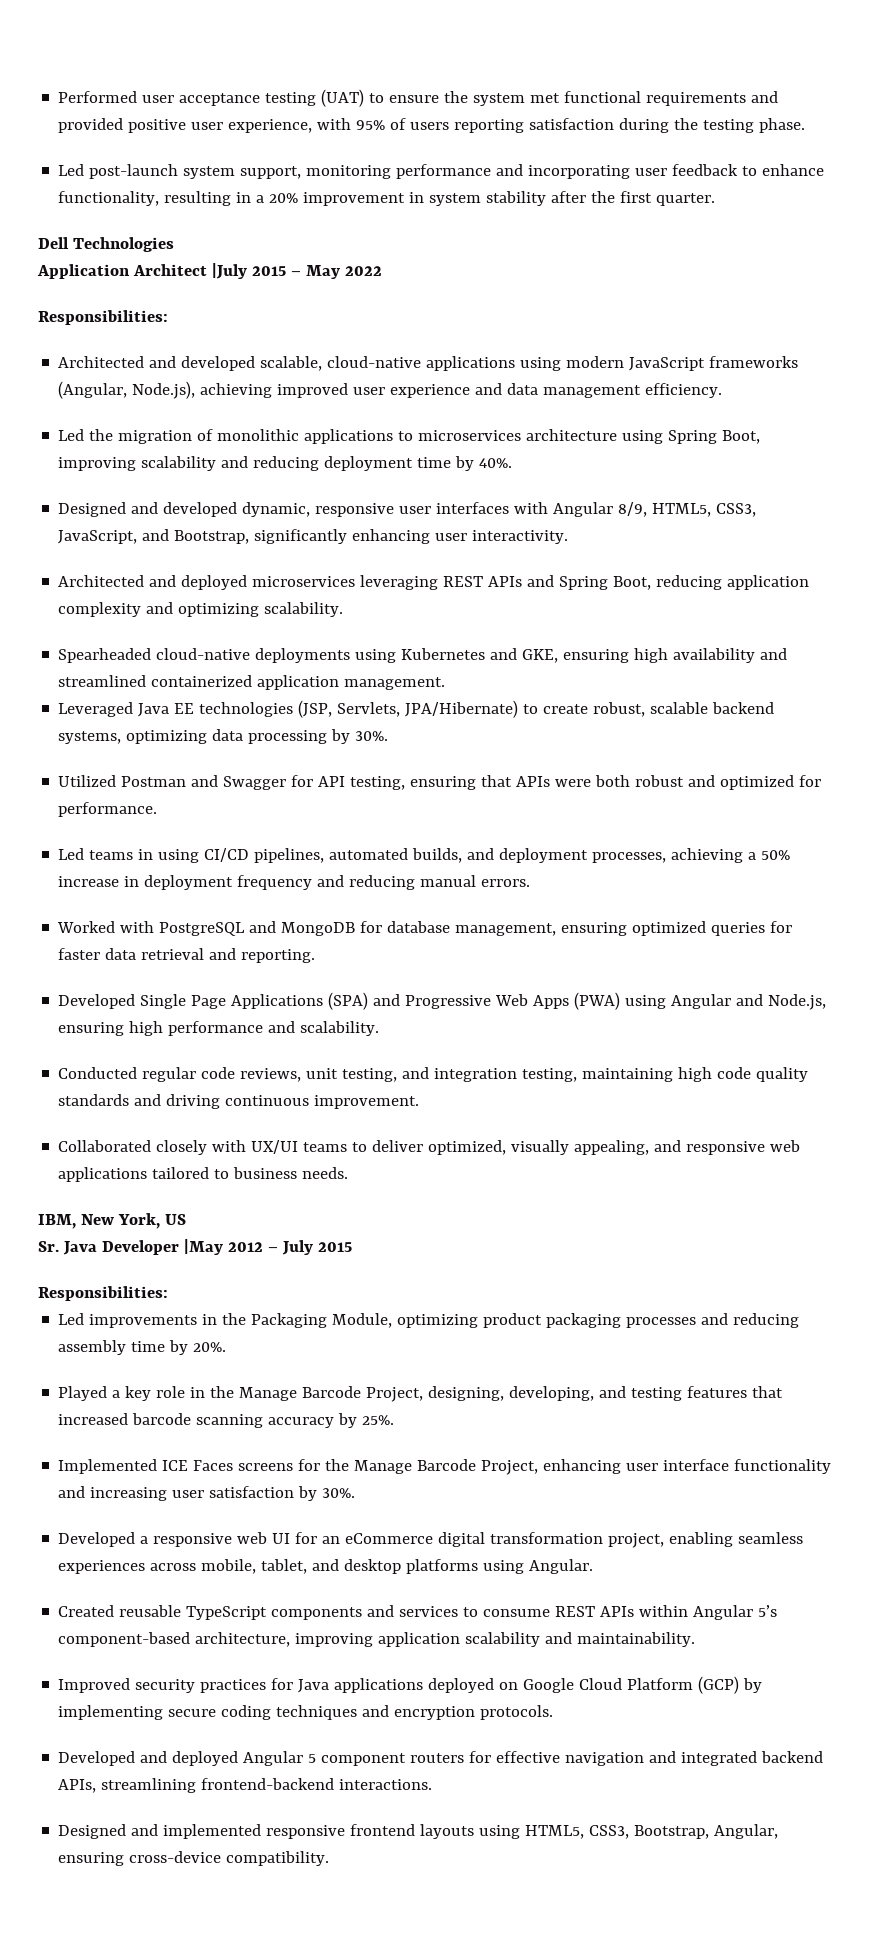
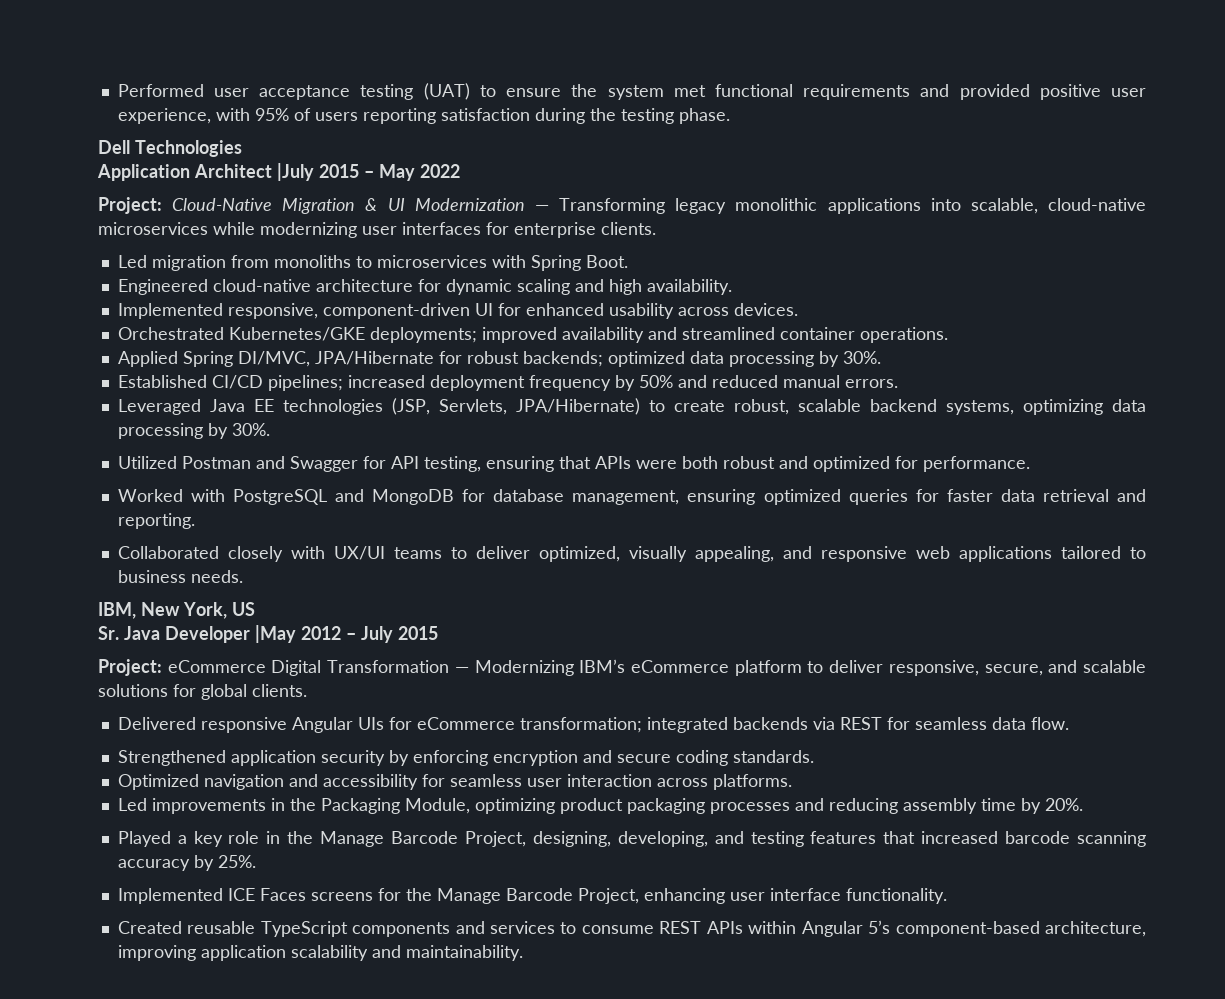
[58,164,825,179] [58,191,716,206] // Led post-launch system support, monitoring performance and incorporating user feedback to enhance functionality, resulting in a 20% improvement in system stability after the first quarter. -> (730, 116) none
[38,310,168,325] [58,356,799,371] [58,381,723,399] [58,429,761,444] [58,456,513,471] [58,502,757,517] [58,529,569,544] [58,575,810,590] [58,602,344,617] [58,648,788,663] [58,675,446,690] Responsibilities: // Architected and developed scalable, cloud-native applications using modern JavaScript frameworks (Angular, Node.js), achieving improved user experience and data management efficiency. // Led the migration of monolithic applications to microservices architecture using Spring Boot, improving scalability and reducing deployment time by 40%. // Designed and developed dynamic, responsive user interfaces with Angular 8/9, HTML5, CSS3, JavaScript, and Bootstrap, significantly enhancing user interactivity. // Architected and deployed microservices leveraging REST APIs and Spring Boot, reducing application complexity and optimizing scalability. // Spearheaded cloud-native deployments using Kubernetes and GKE, ensuring high availability and streamlined containerized application management. -> [98,197,1146,214] [98,222,656,238] [117,255,628,271] [117,279,732,295] [117,303,798,319] [117,327,948,343] [117,351,881,367] [117,375,898,391] Project: Cloud-Native Migration & UI Modernization — Transforming legacy monolithic applications into scalable, cloud-native microservices while modernizing user interfaces for enterprise clients. // Led migration from monoliths to microservices with Spring Boot. // Engineered cloud-native architecture for dynamic scaling and high availability. // Implemented responsive, component-driven UI for enhanced usability across devices. // Orchestrated Kubernetes/GKE deployments; improved availability and streamlined container operations. // Applied Spring DI/MVC, JPA/Hibernate for robust backends; optimized data processing by 30%. // Established CI/CD pipelines; increased deployment frequency by 50% and reduced manual errors.
[58,848,791,863] [58,875,531,890] // Led teams in using CI/CD pipelines, automated builds, and deployment processes, achieving a 50% increase in deployment frequency and reducing manual errors. -> (1030, 464) none
[58,992,827,1010] [58,1021,380,1036] [58,1067,809,1082] [58,1094,420,1109] // Developed Single Page Applications (SPA) and Progressive Web Apps (PWA) using Angular and Node.js, ensuring high performance and scalability. // Conducted regular code reviews, unit testing, and integration testing, maintaining high code quality standards and driving continuous improvement. -> (195, 521) none
[38,1286,168,1301] Responsibilities: -> [98,659,1146,676] [98,684,307,700] [117,717,1069,733] [117,750,814,766] [117,774,792,790] Project: eCommerce Digital Transformation — Modernizing IBM’s eCommerce platform to deliver responsive, secure, and scalable solutions for global clients. // Delivered responsive Angular UIs for eCommerce transformation; integrated backends via REST for seamless data flow. // Strengthened application security by enforcing encryption and secure coding standards. // Optimized navigation and accessibility for seamless user interaction across platforms.
[734,1459,832,1474] [58,1486,356,1501] [58,1532,804,1548] [58,1559,594,1574] functionality and increasing user satisfaction by 30%. // Developed a responsive web UI for an eCommerce digital transformation project, enabling seamless experiences across mobile, tablet, and desktop platforms using Angular. -> [845,888,947,904] functionality.
[58,1676,763,1694] [58,1705,554,1720] [58,1751,824,1766] [58,1778,433,1793] [58,1824,779,1839] [58,1851,330,1866] // Improved security practices for Java applications deployed on Google Cloud Platform (GCP) by implementing secure coding techniques and encryption protocols. // Developed and deployed Angular 5 component routers for effective navigation and integrated backend APIs, streamlining frontend-backend interactions. // Designed and implemented responsive frontend layouts using HTML5, CSS3, Bootstrap, Angular, ensuring cross-device compatibility. -> (523, 953) none

